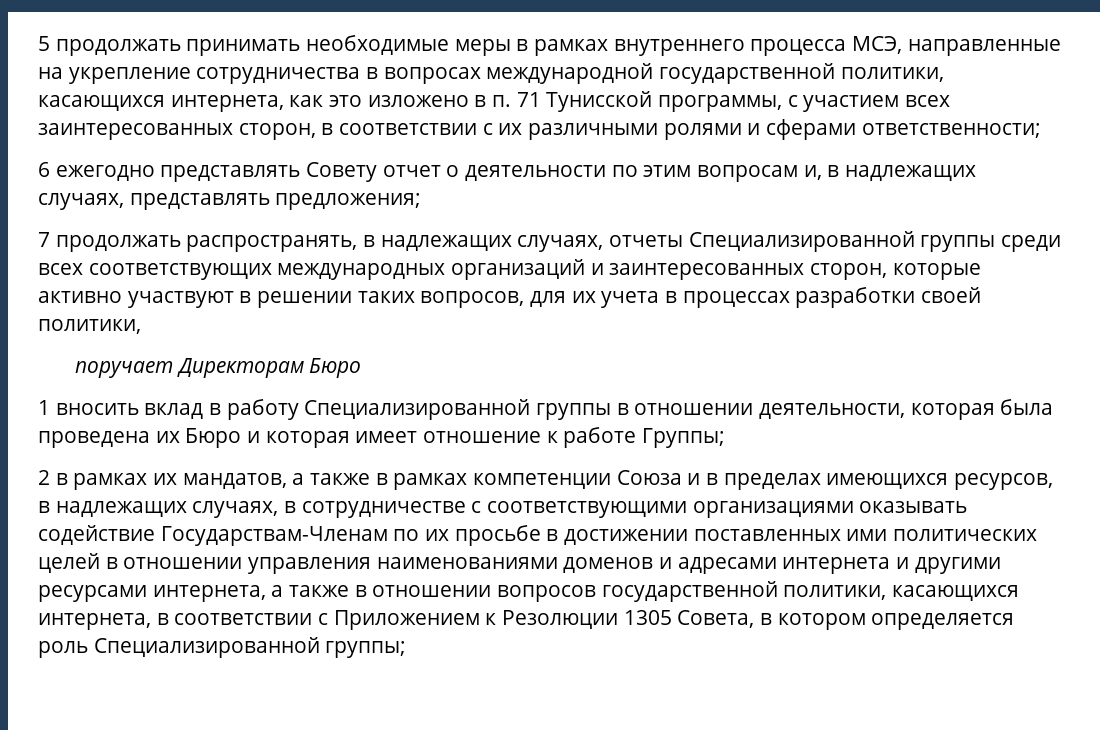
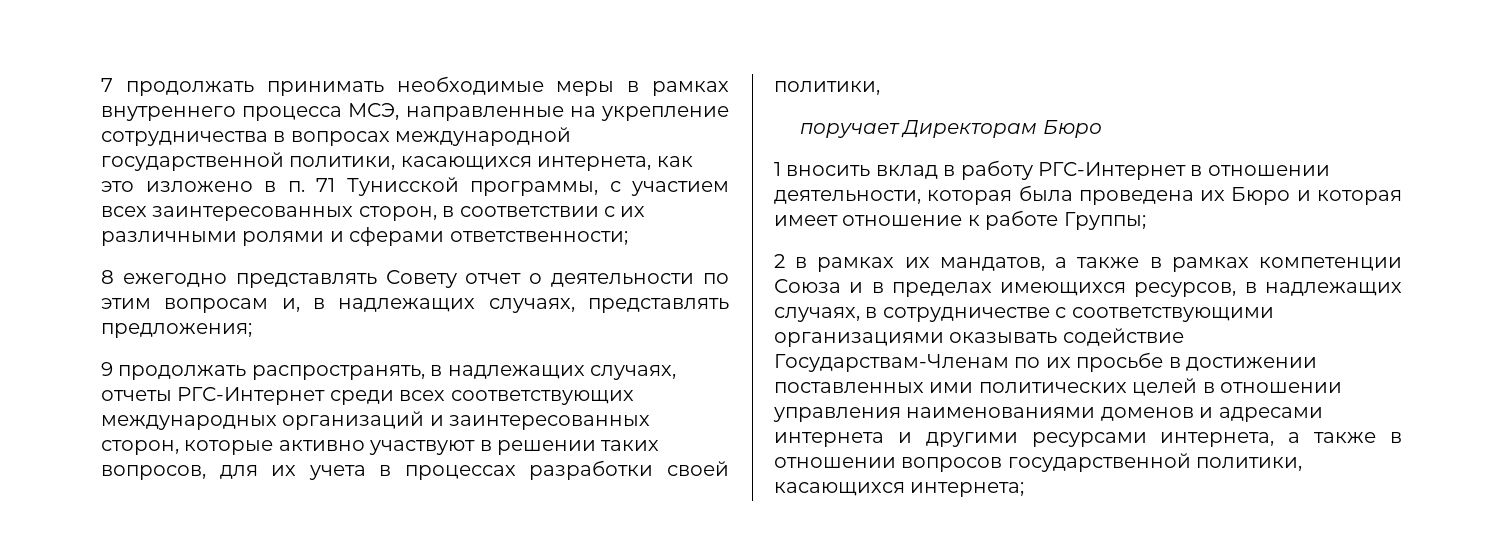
[38,36,50,51] 5 -> [101,78,113,92] 7
[38,162,50,177] 6 -> [101,270,114,284] 8
[38,232,50,247] 7 -> [101,362,113,376] 9
[688,231,996,252] Специализированной группы -> [177,387,326,405] РГС-Интернет
[304,399,612,420] Специализированной группы -> [1038,162,1186,180] РГС-Интернет
[38,610,1015,630] [38,637,407,658] интернета, в соответствии с Приложением к Резолюции 1305 Совета, в котором определяется роль Специализированной группы; -> [910,482,1025,497] интернета;

